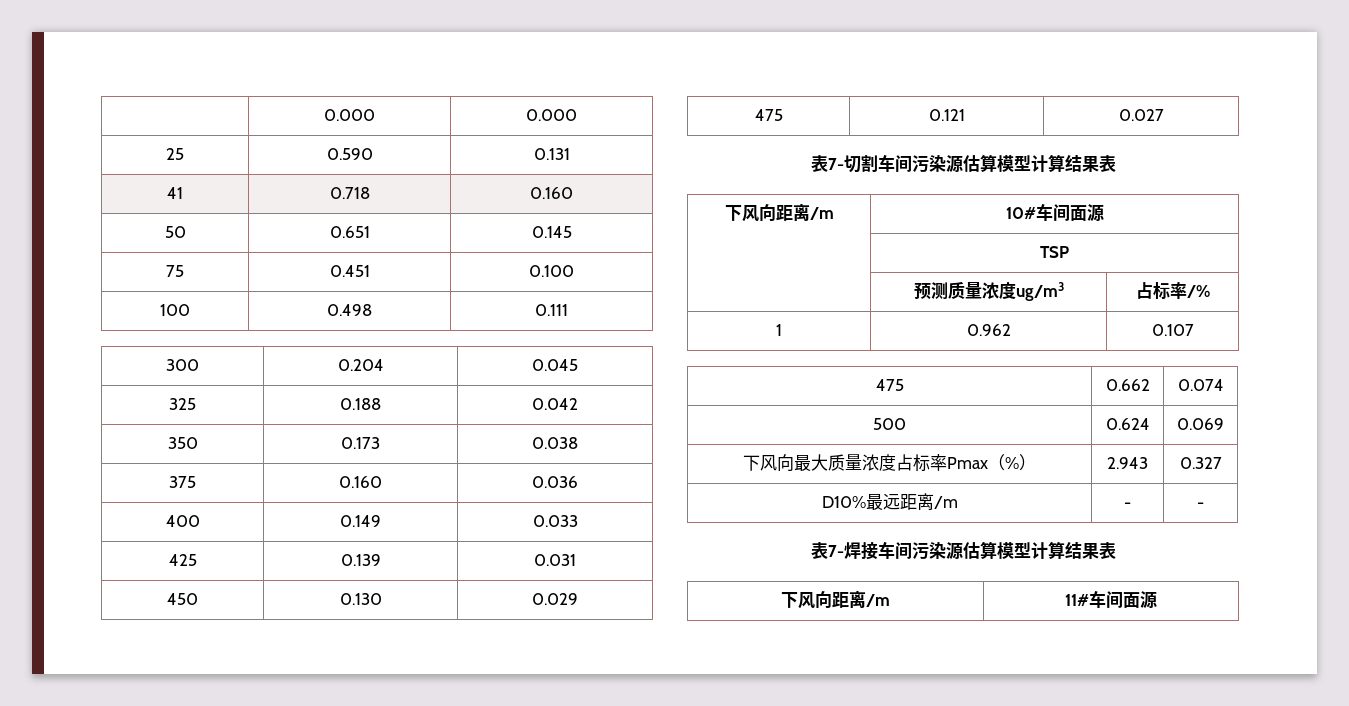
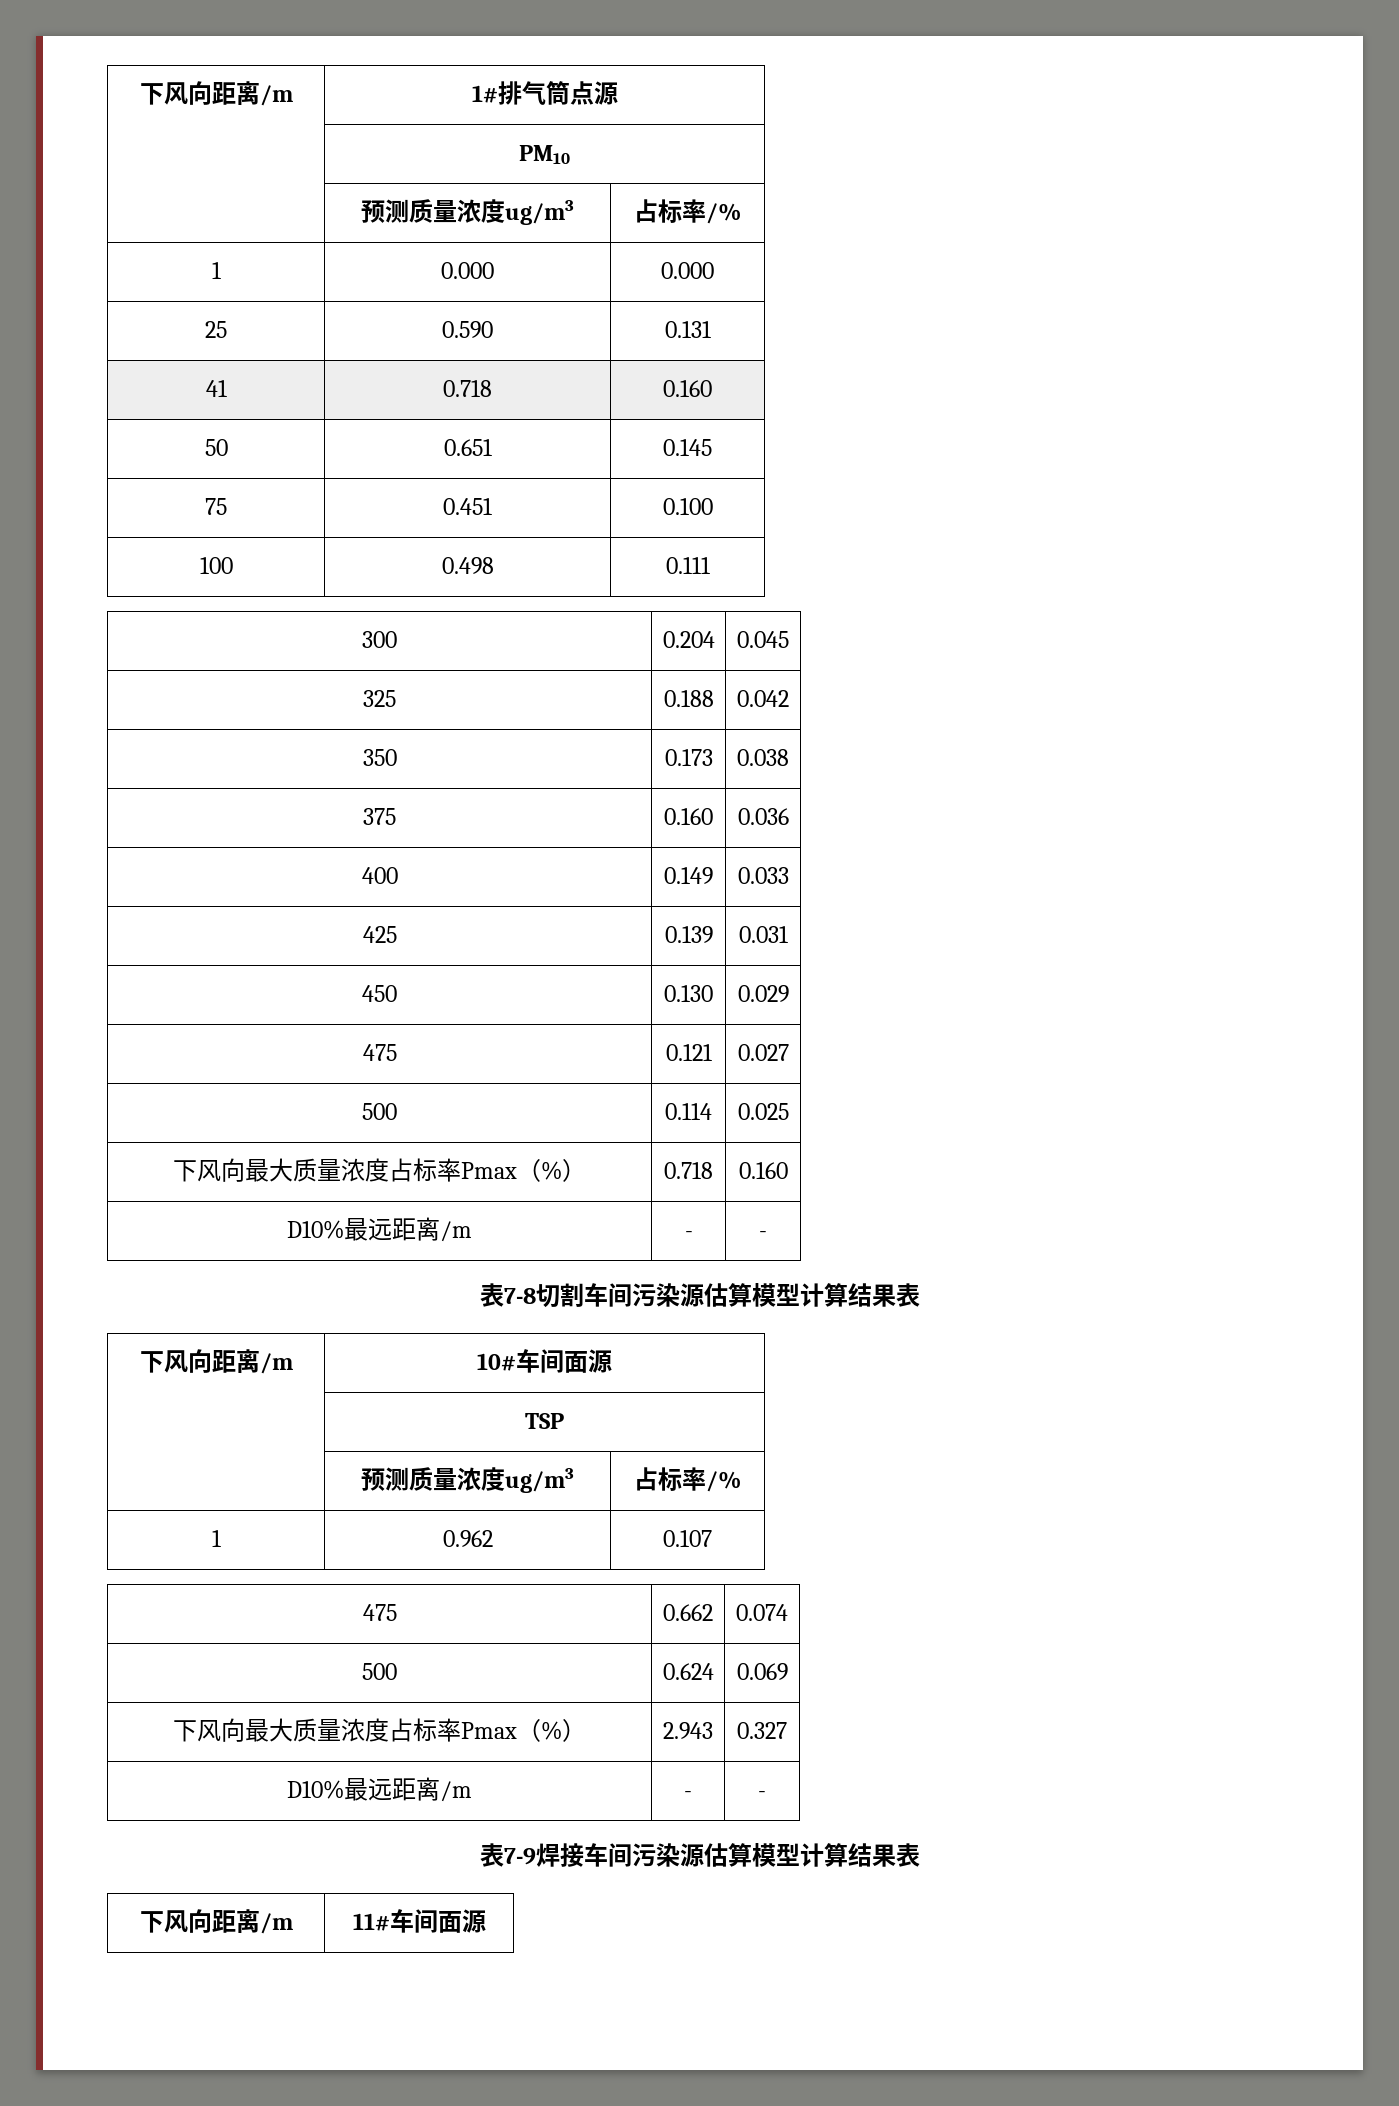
(324, 115) none -> [139,81,293,106] [471,81,618,105] [519,145,570,164] [361,199,574,225] [634,199,741,224] [211,262,221,279] 下风向距离/m | 1#排气筒点源 // | PM10 // | 预测质量浓度ug/m3 | 占标率/% // 1
[810,155,844,172] // 表7- -> [362,1103,397,1120] [665,1103,712,1120] [737,1103,789,1120] [173,1158,586,1182] [664,1162,713,1179] [738,1162,788,1179] [287,1217,472,1242] [684,1231,693,1238] [759,1231,767,1238] [479,1283,536,1307] // 500 | 0.114 | 0.025 // 下风向最大质量浓度占标率Pmax（%） | 0.718 | 0.160 // D10%最远距离/m | - | - // 表7-8
[827,545,844,557] 7- -> [503,1848,536,1865] 7-9

